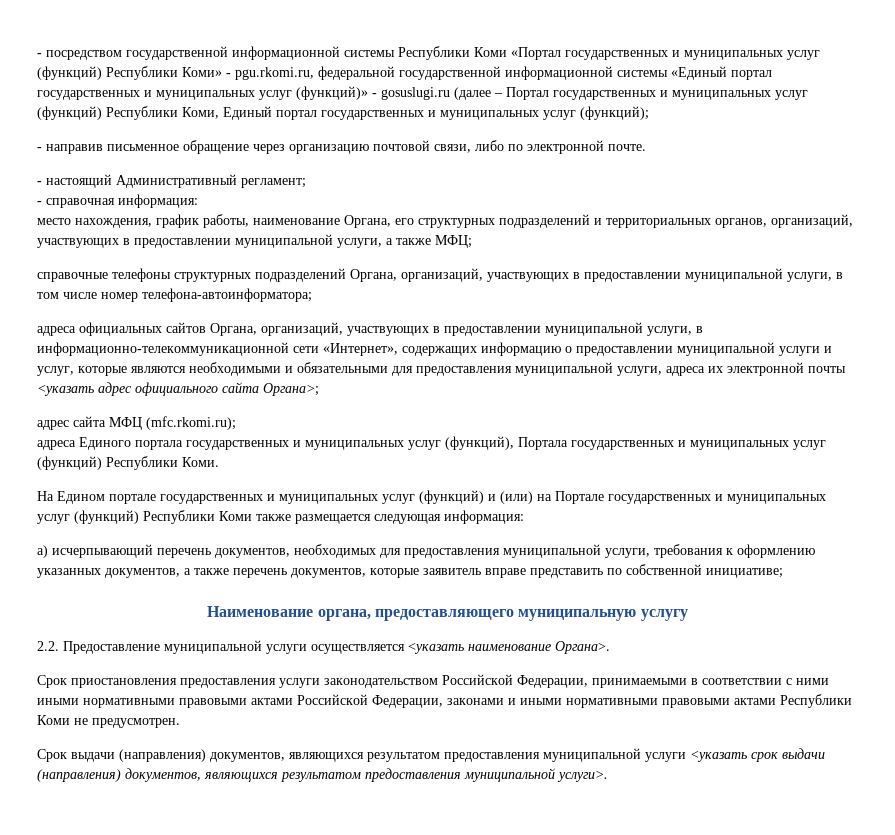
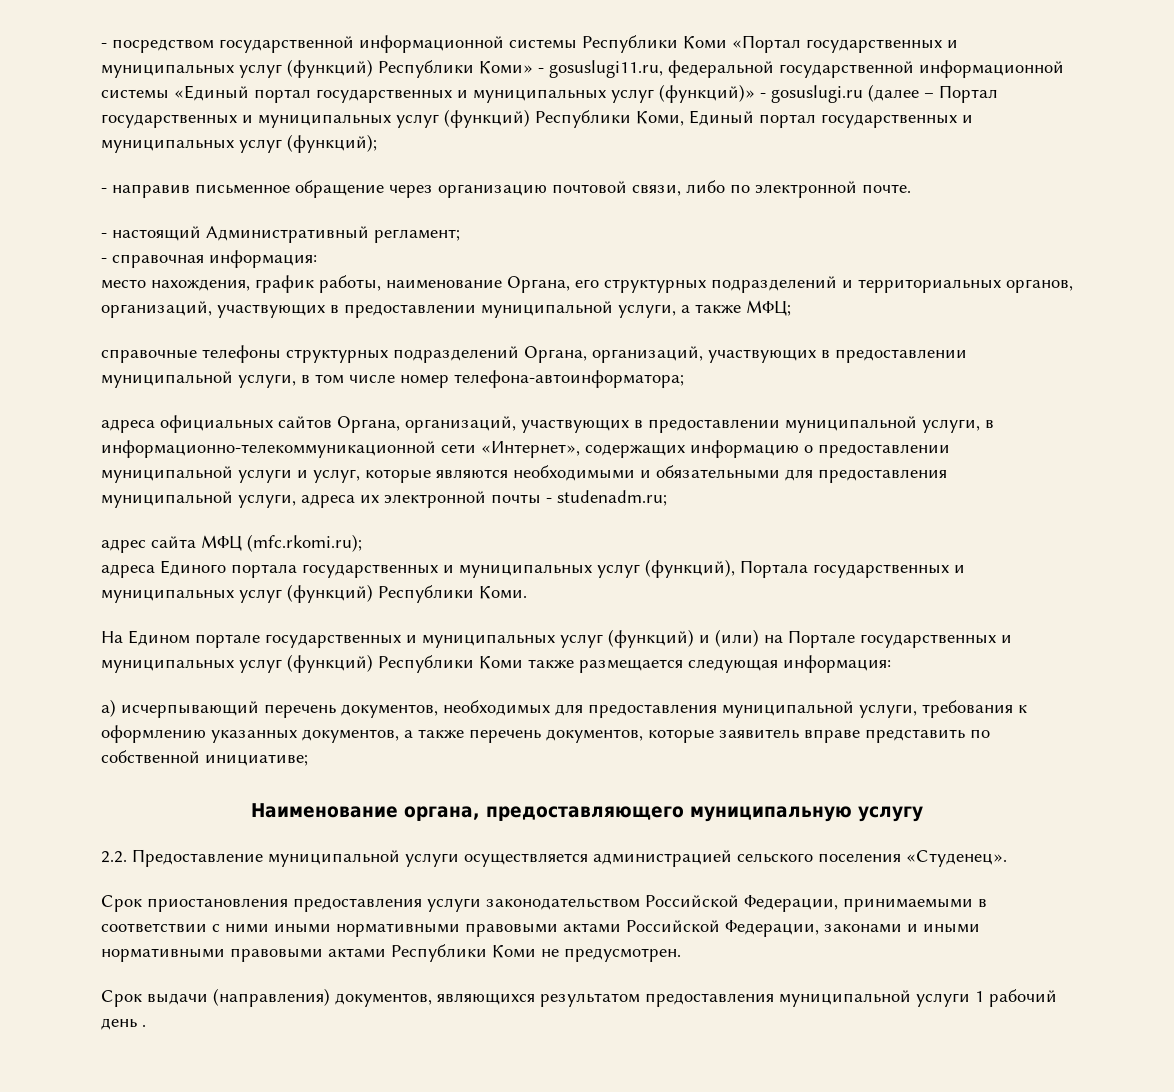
[235,67,314,80] pgu.rkomi.ru, -> [549,60,663,78] gosuslugi11.ru,
[37,382,319,396] <указать адрес официального сайта Органа>; -> [546,490,667,506] - studenadm.ru;
[408,641,610,654] <указать наименование Органа>. -> [593,850,1007,867] администрацией сельского поселения «Студенец».
[690,748,825,762] [37,768,608,782] <указать срок выдачи (направления) документов, являющихся результатом предоставления муниципальной услуги>. -> [975,989,1057,1007] [101,1018,146,1030] 1 рабочий день .

